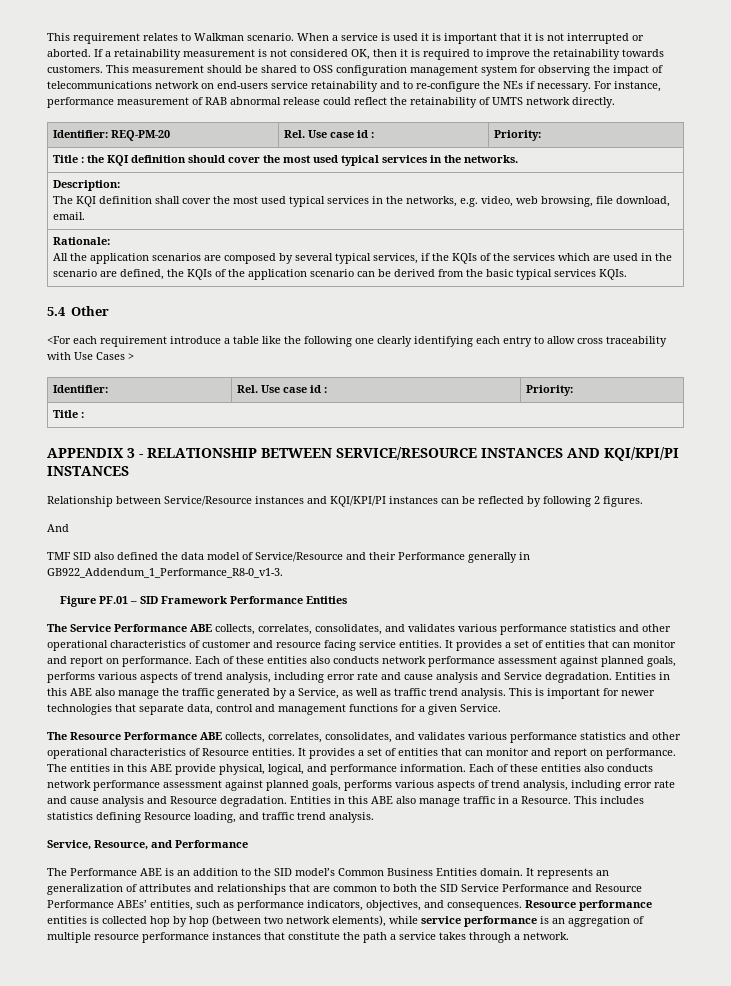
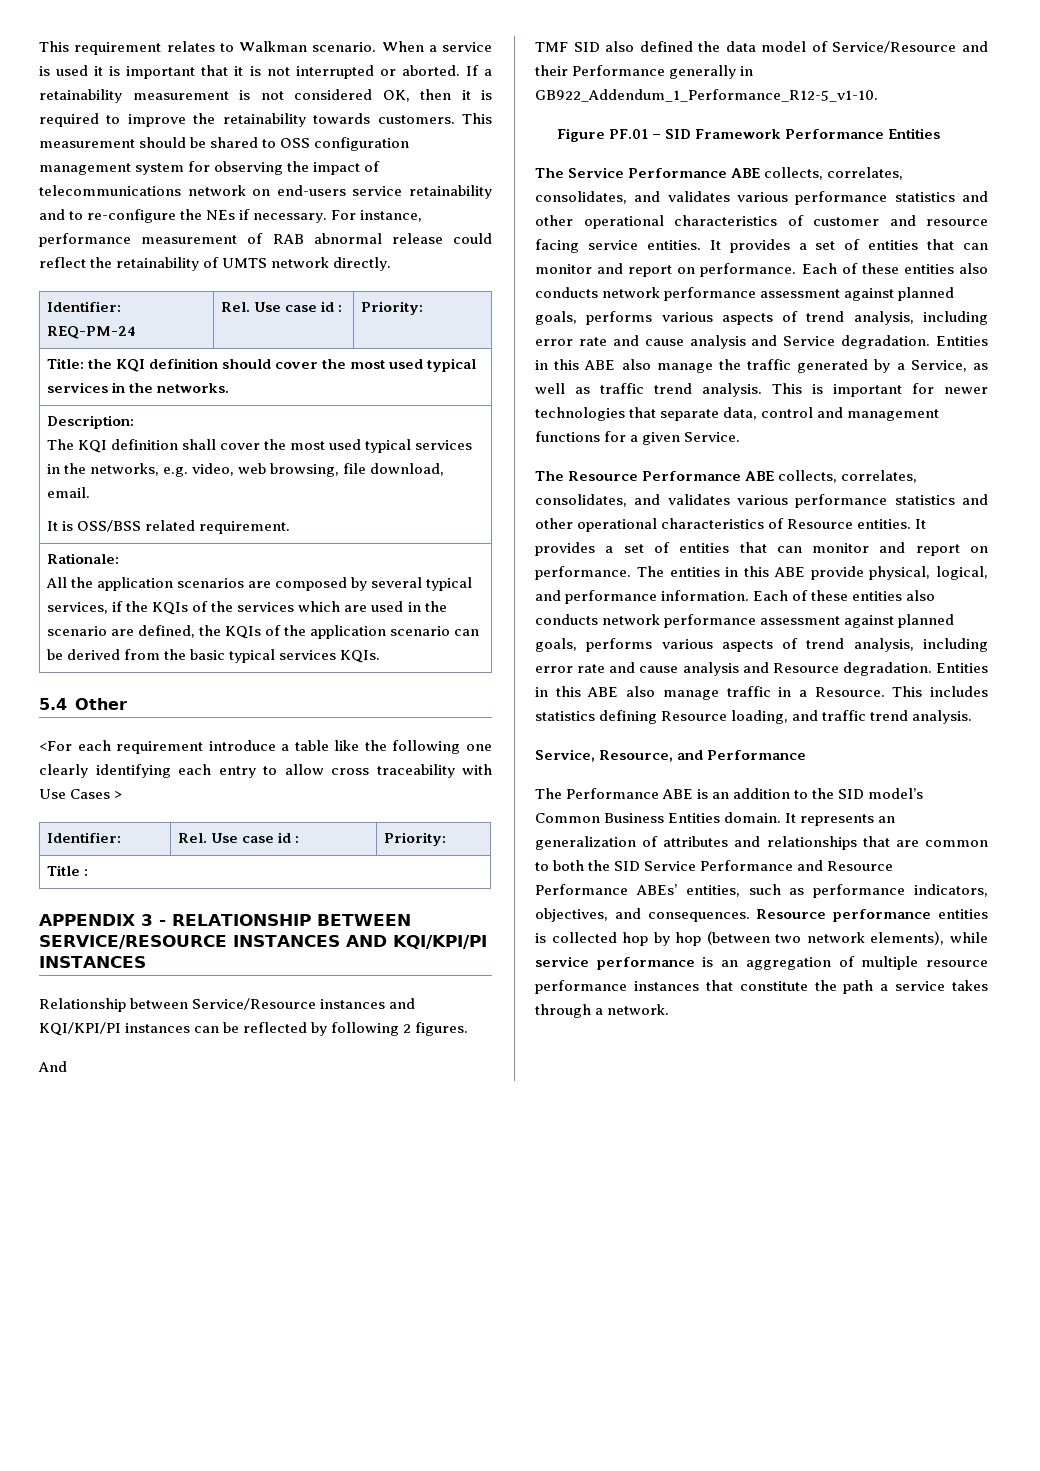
[110,130,170,141] [283,130,374,138] [493,130,541,141] [52,155,84,163] REQ-PM-20 | Rel. Use case id : | Priority: // Title : -> [47,326,136,339] [221,301,343,312] [361,301,424,315] [47,358,85,369] REQ-PM-24 | Rel. Use case id : | Priority: // Title:
(85, 216) none -> [47,520,291,534] // It is OSS/BSS related requirement.
[47,568,283,578] GB922_Addendum_1_Performance_R8-0_v1-3. -> [535,89,878,102] GB922_Addendum_1_Performance_R12-5_v1-10.

